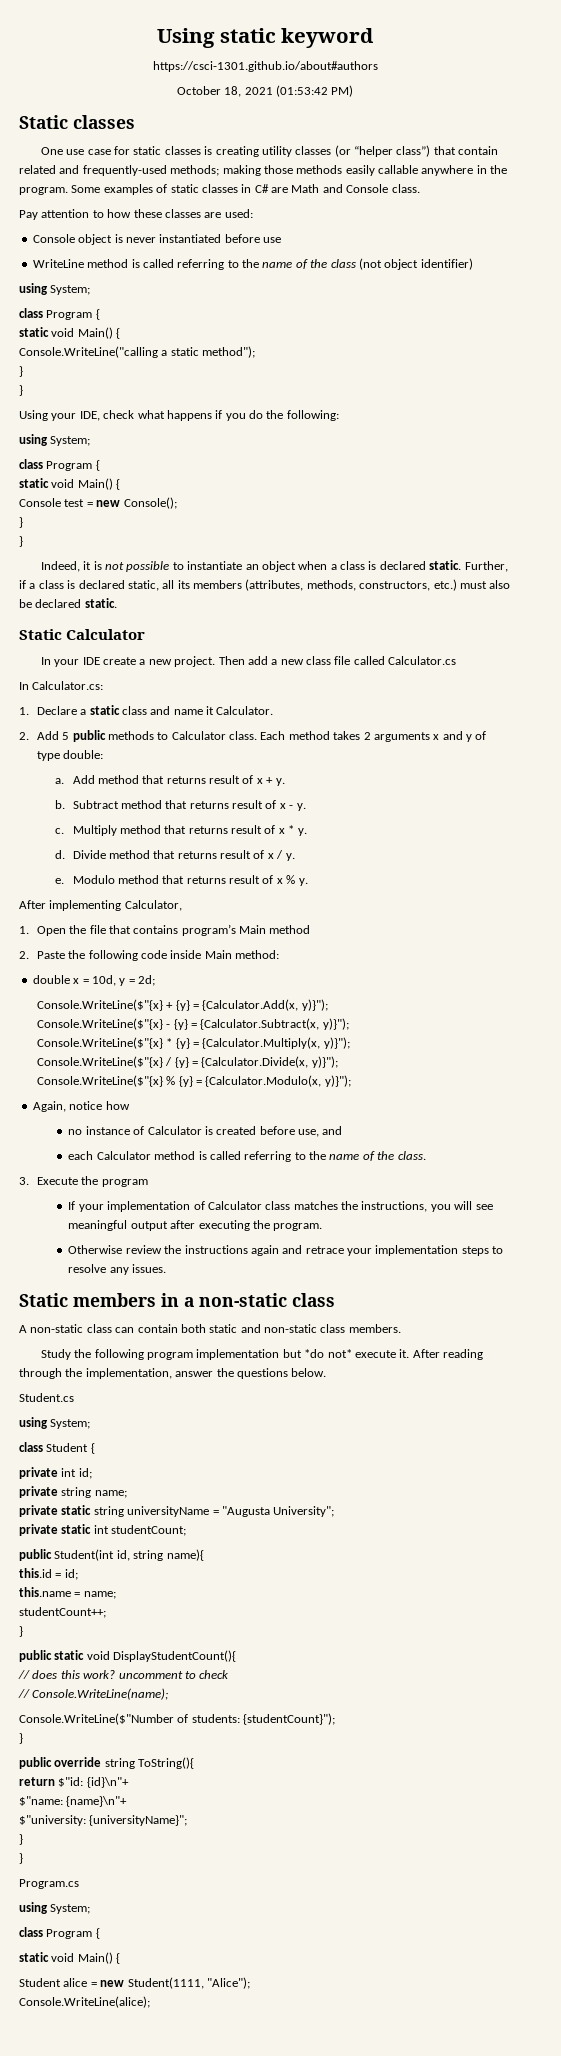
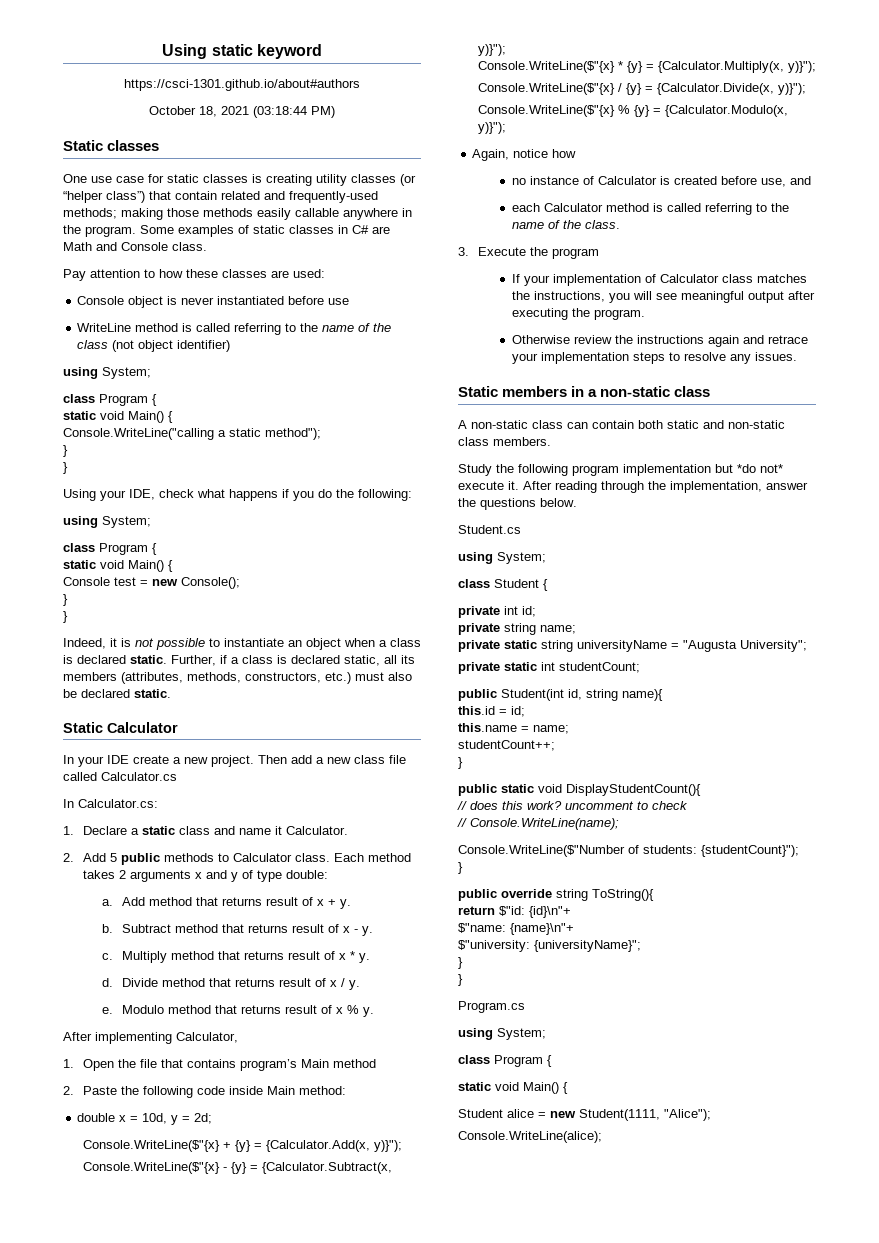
[275,85,328,97] (01:53:42 -> [253,106,307,118] (03:18:44

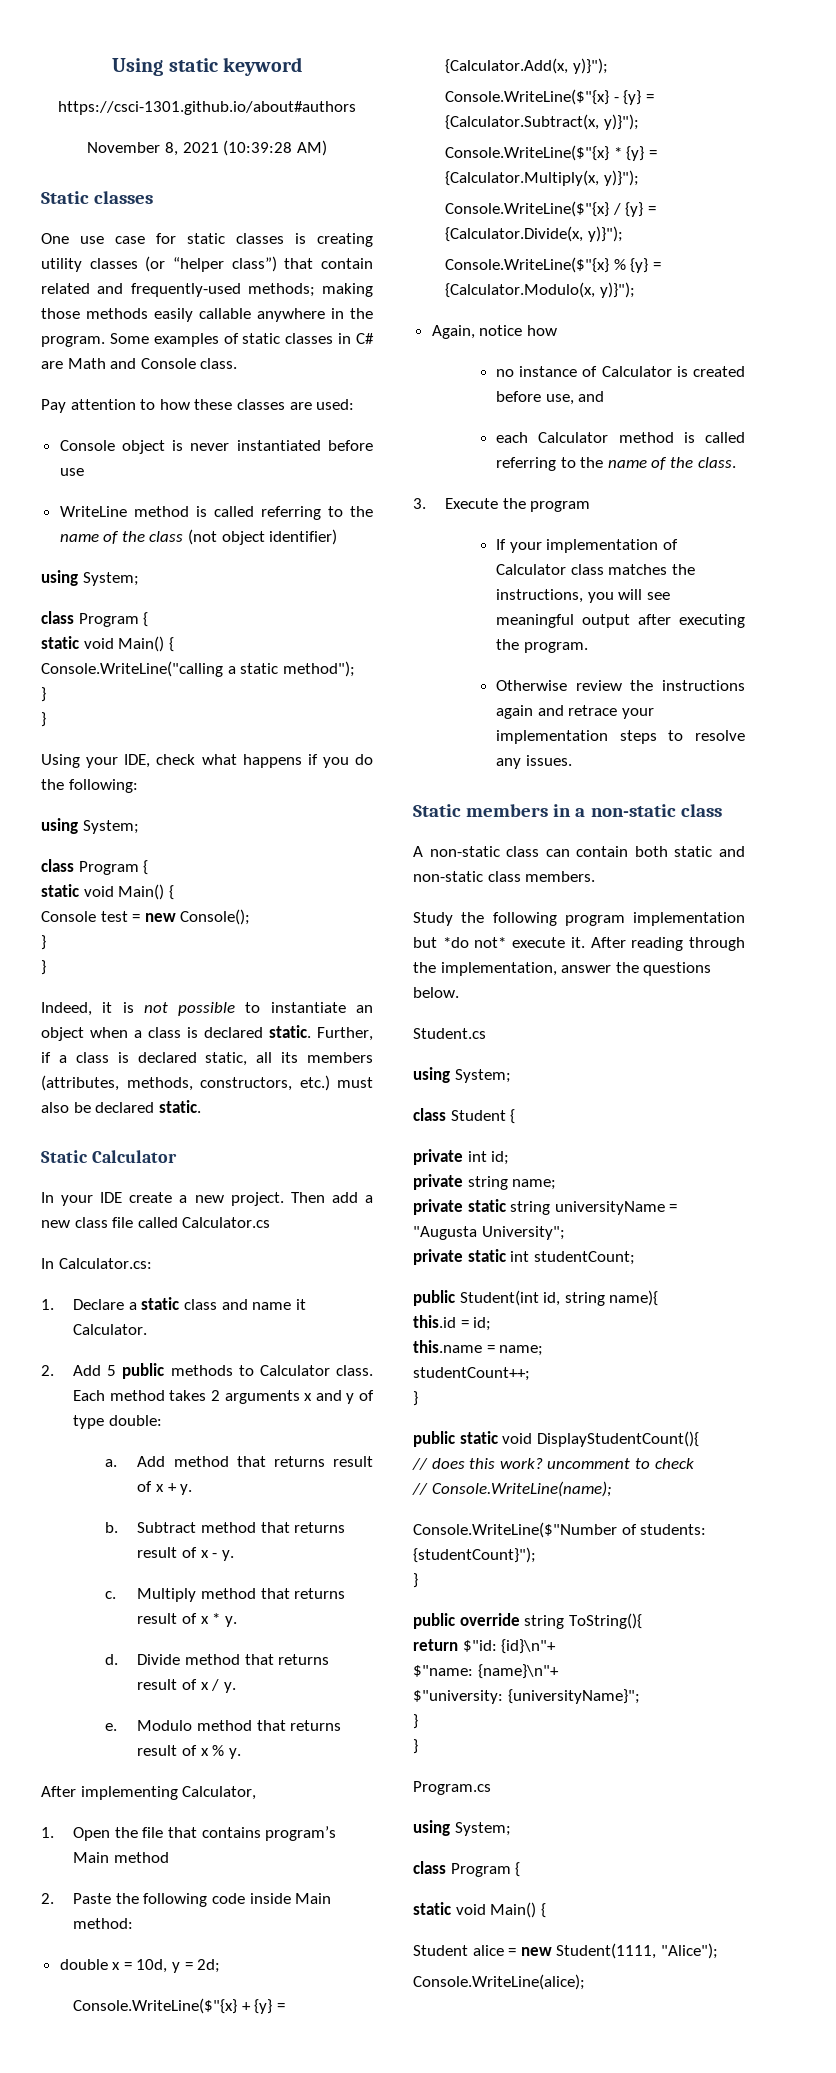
[149,106,335,118] October 18, 2021 (03:18:44 PM) -> [87,140,327,156] November 8, 2021 (10:39:28 AM)

